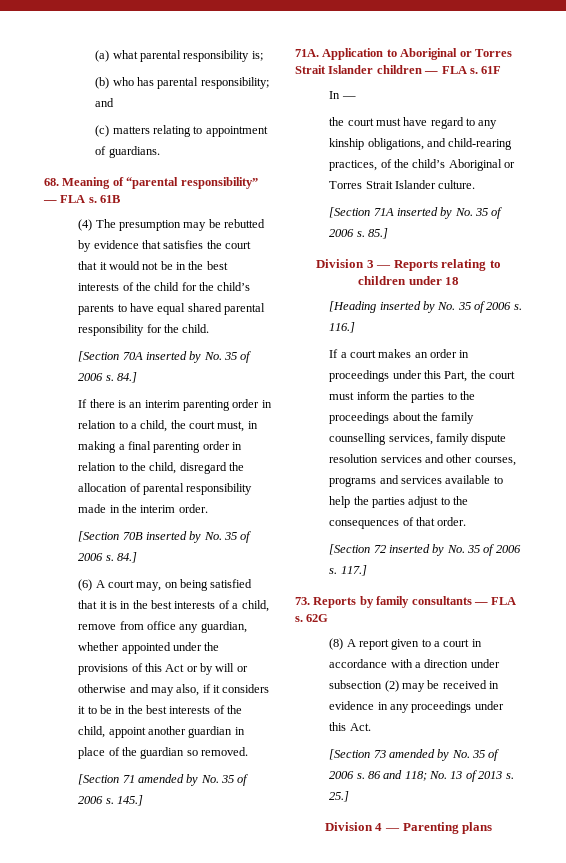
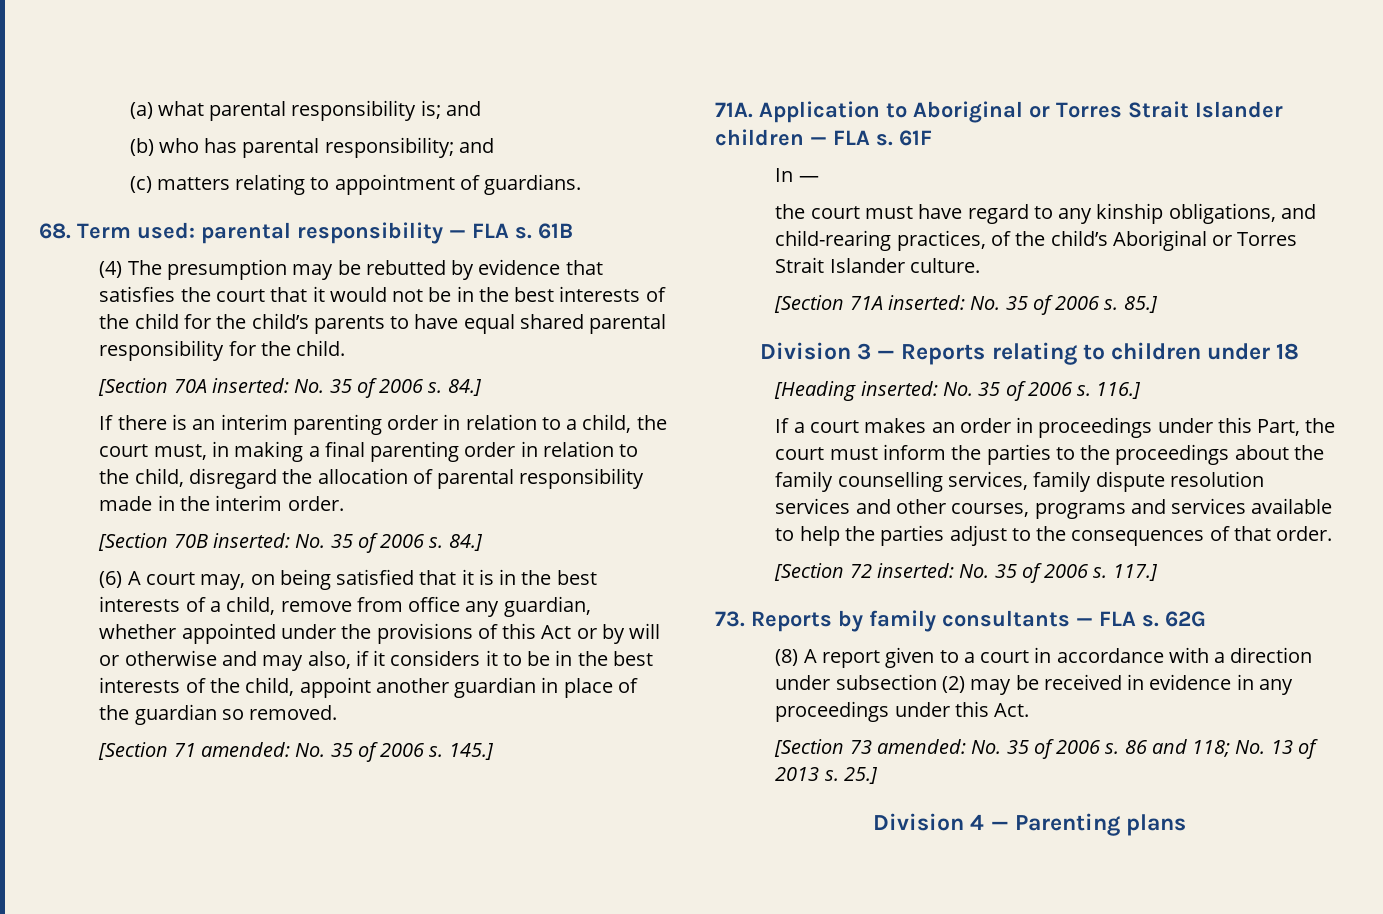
(263, 56) none -> [446,101,482,116] and
[62,177,258,189] Meaning of “parental responsibility” -> [77,222,443,244] Term used: parental responsibility
[145,351,202,363] inserted by -> [211,378,289,393] inserted:
[145,531,202,543] inserted by -> [212,533,290,548] inserted:
[137,774,199,786] amended by -> [200,742,290,757] amended:
[396,207,453,219] inserted by -> [887,295,965,310] inserted:
[379,301,435,313] inserted by -> [860,381,938,396] inserted:
[388,544,445,556] inserted by -> [876,563,954,578] inserted:
[388,749,450,761] amended by -> [876,739,966,754] amended:

